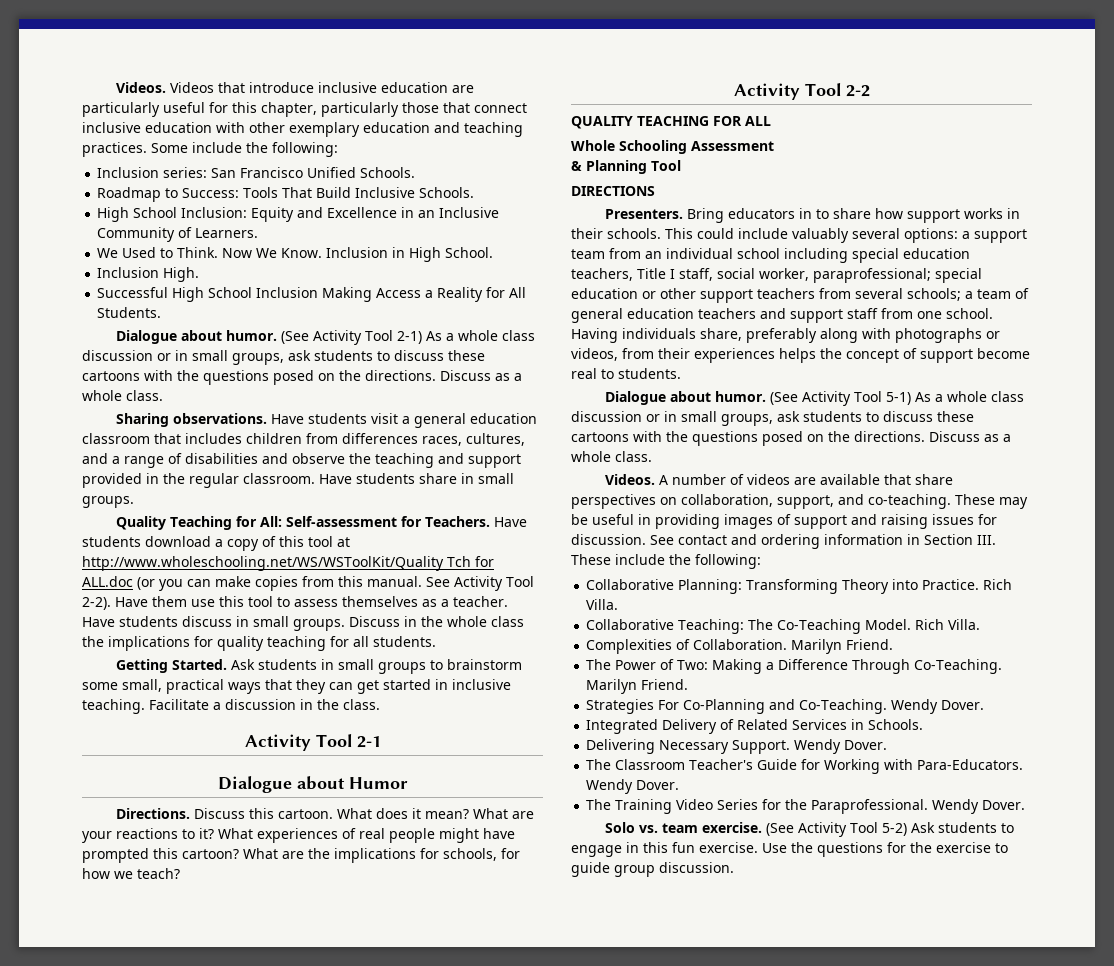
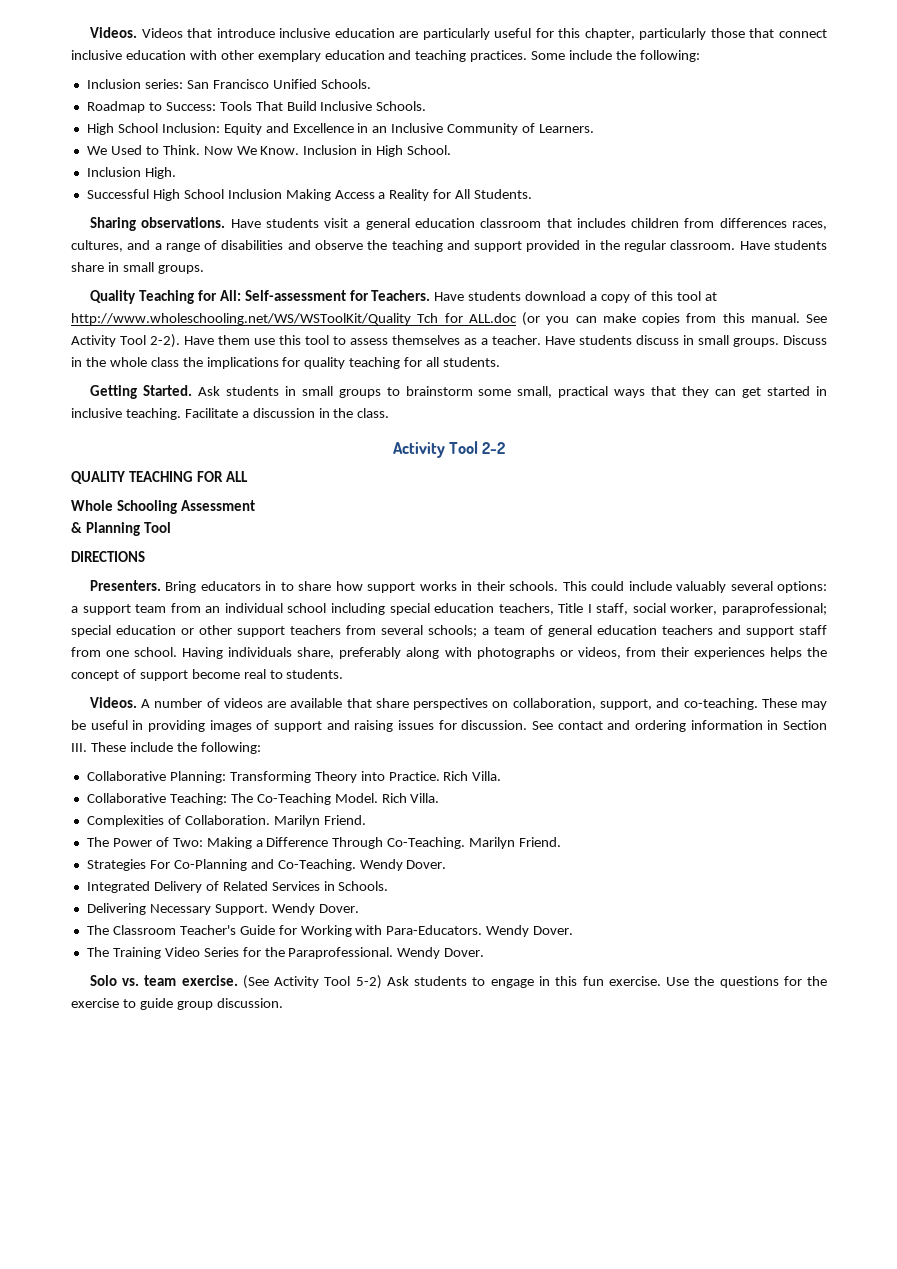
[115,330,535,345] [82,350,485,365] [82,370,522,385] [82,390,163,401] // Dialogue about humor. (See Activity Tool 2-1) As a whole class discussion or in small groups, ask students to discuss these cartoons with the questions posed on the directions. Discuss as a whole class. -> (533, 194) none
[244,734,381,751] [217,776,408,793] [115,808,534,819] [82,828,515,843] [82,848,520,863] [82,868,180,879] // Activity Tool 2-1 // Dialogue about Humor // Directions. Discuss this cartoon. What does it mean? What are your reactions to it? What experiences of real people might have prompted this cartoon? What are the implications for schools, for how we teach? -> (390, 413) none
[604,391,1024,406] [571,411,974,426] [571,431,1011,446] [571,451,652,462] // Dialogue about humor. (See Activity Tool 5-1) As a whole class discussion or in small groups, ask students to discuss these cartoons with the questions posed on the directions. Discuss as a whole class. -> (344, 674) none

